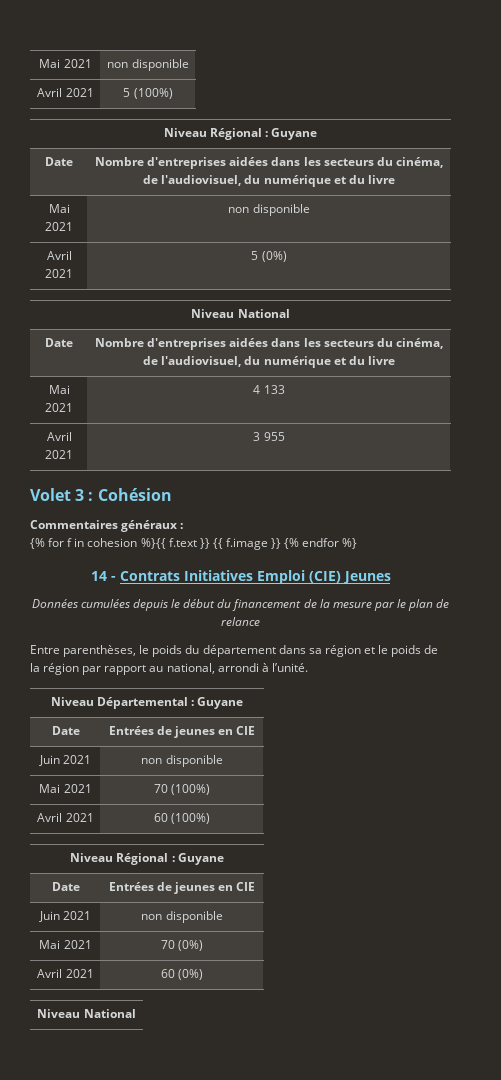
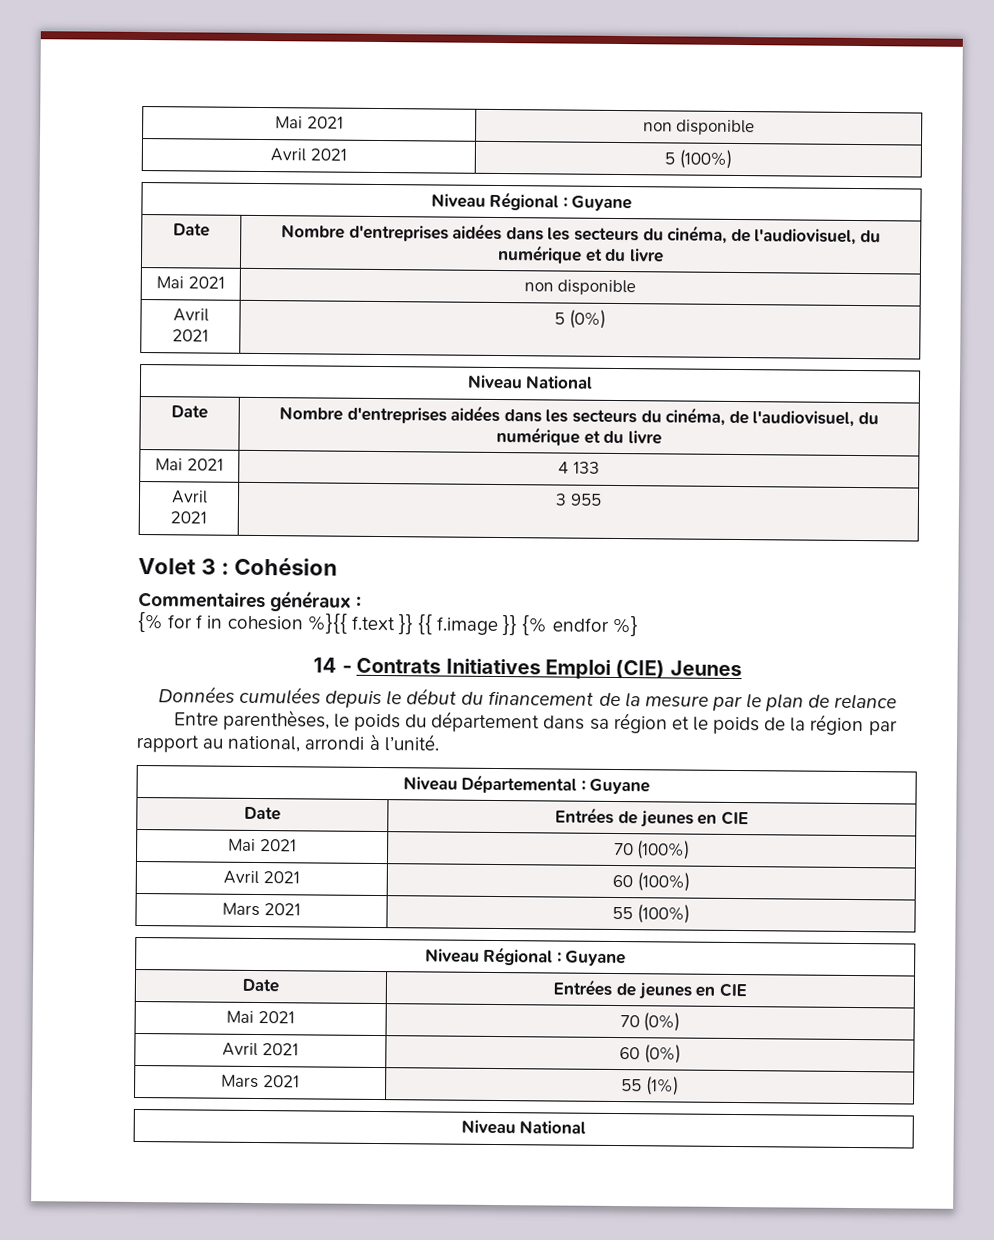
[38,755,92,766] [141,755,223,767] // Juin 2021 | non disponible -> (749, 818) none
(211, 818) none -> [222,902,301,917] [612,904,690,924] // Mars 2021 | 55 (100%)
[38,911,92,922] [141,911,223,923] // Juin 2021 | non disponible -> (747, 990) none
(204, 974) none -> [221,1074,300,1089] [621,1076,679,1096] // Mars 2021 | 55 (1%)

